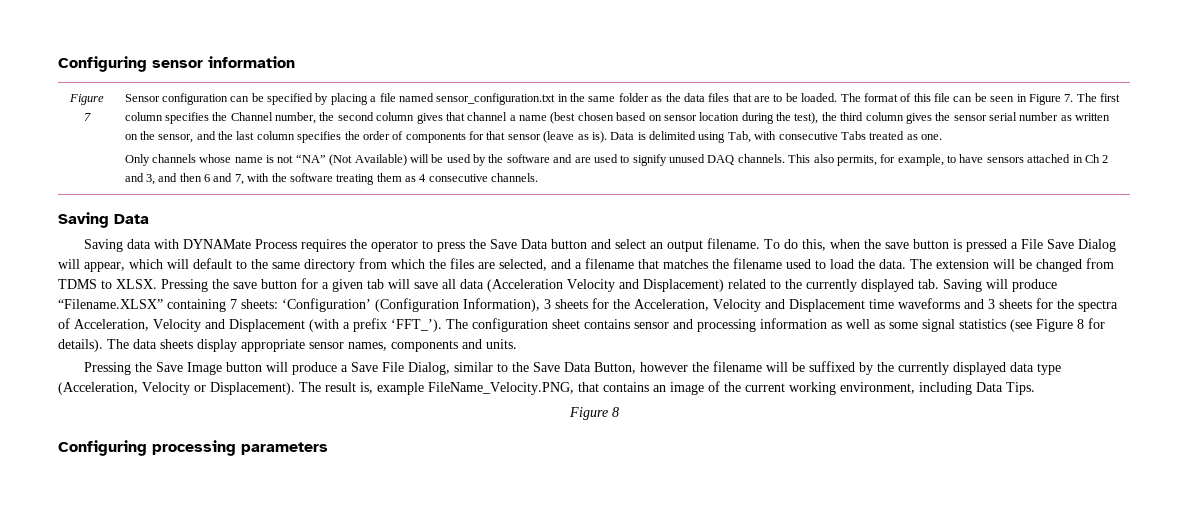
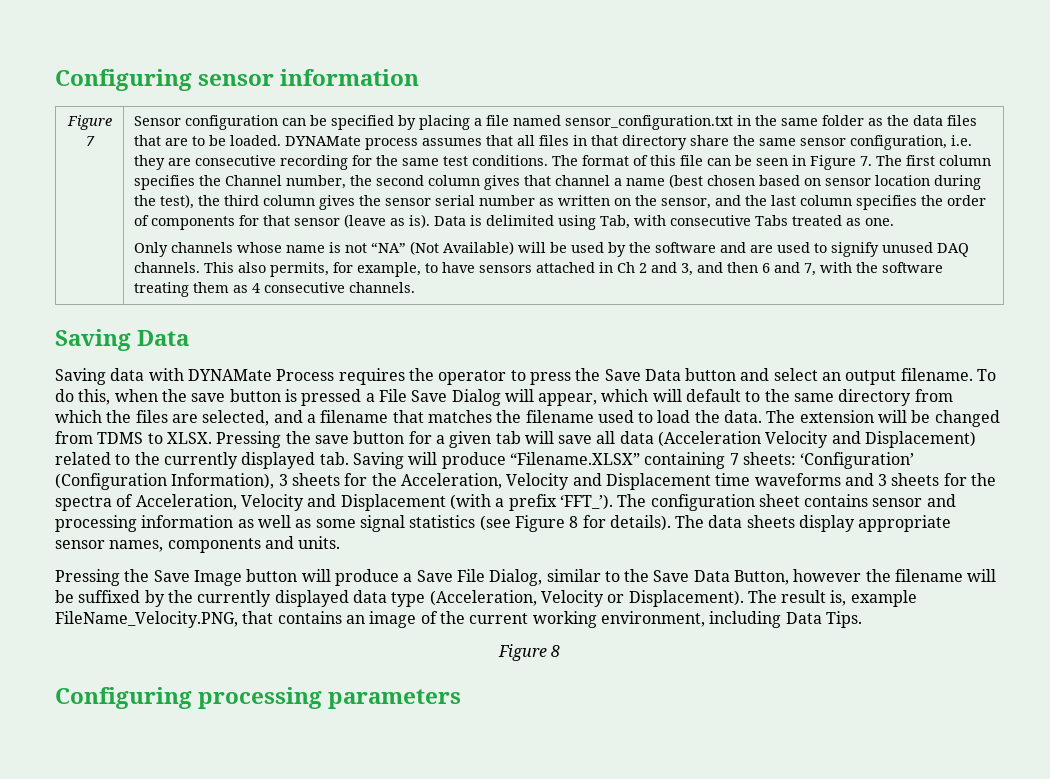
(838, 97) none -> [285,135,973,150] [134,155,549,170] DYNAMate process assumes that all files in that directory share the same sensor configuration, i.e. they are consecutive recording for the same test conditions.

